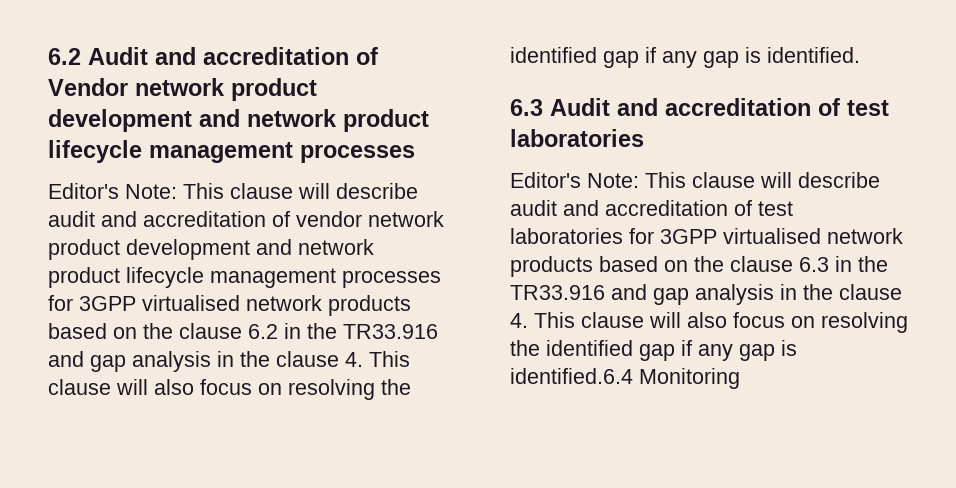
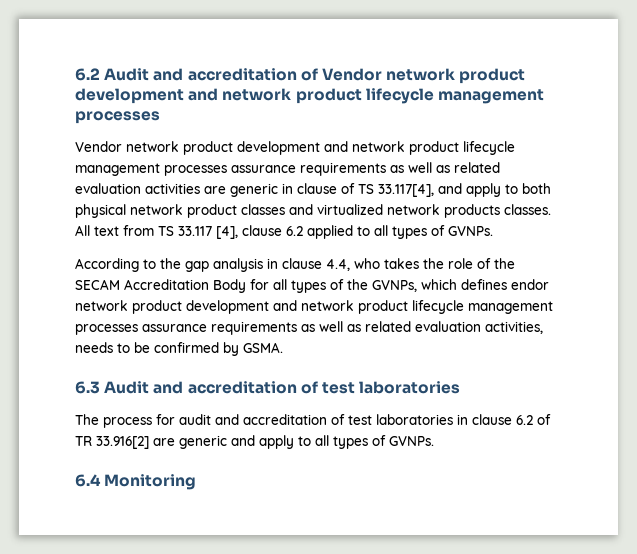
[48,183,418,199] [48,211,444,227] [48,239,374,260] [48,267,441,288] [48,295,411,316] [48,323,438,339] [48,351,410,372] [48,379,411,400] [510,47,860,68] Editor's Note: This clause will describe audit and accreditation of vendor network product development and network product lifecycle management processes for 3GPP virtualised network products based on the clause 6.2 in the TR33.916 and gap analysis in the clause 4. This clause will also focus on resolving the identified gap if any gap is identified. -> [75,141,515,155] [75,162,500,176] [75,183,551,197] [75,204,551,218] [75,225,493,239] [75,258,515,272] [75,279,549,293] [75,300,553,314] [75,321,543,335] [75,342,283,356] Vendor network product development and network product lifecycle management processes assurance requirements as well as related evaluation activities are generic in clause of TS 33.117[4], and apply to both physical network product classes and virtualized network products classes. All text from TS 33.117 [4], clause 6.2 applied to all types of GVNPs. // According to the gap analysis in clause 4.4, who takes the role of the SECAM Accreditation Body for all types of the GVNPs, which defines endor network product development and network product lifecycle management processes assurance requirements as well as related evaluation activities, needs to be confirmed by GSMA.
[510,172,880,188] Editor's Note: This clause will describe -> [75,414,175,428] The process for
[629,228,903,244] [510,256,888,277] [510,284,902,305] [510,312,908,333] [510,340,797,361] [510,368,633,384] for 3GPP virtualised network products based on the clause 6.3 in the TR33.916 and gap analysis in the clause 4. This clause will also focus on resolving the identified gap if any gap is identified.6.4 -> [457,414,551,425] [75,435,434,449] [75,474,101,487] in clause 6.2 of TR 33.916[2] are generic and apply to all types of GVNPs. // 6.4

